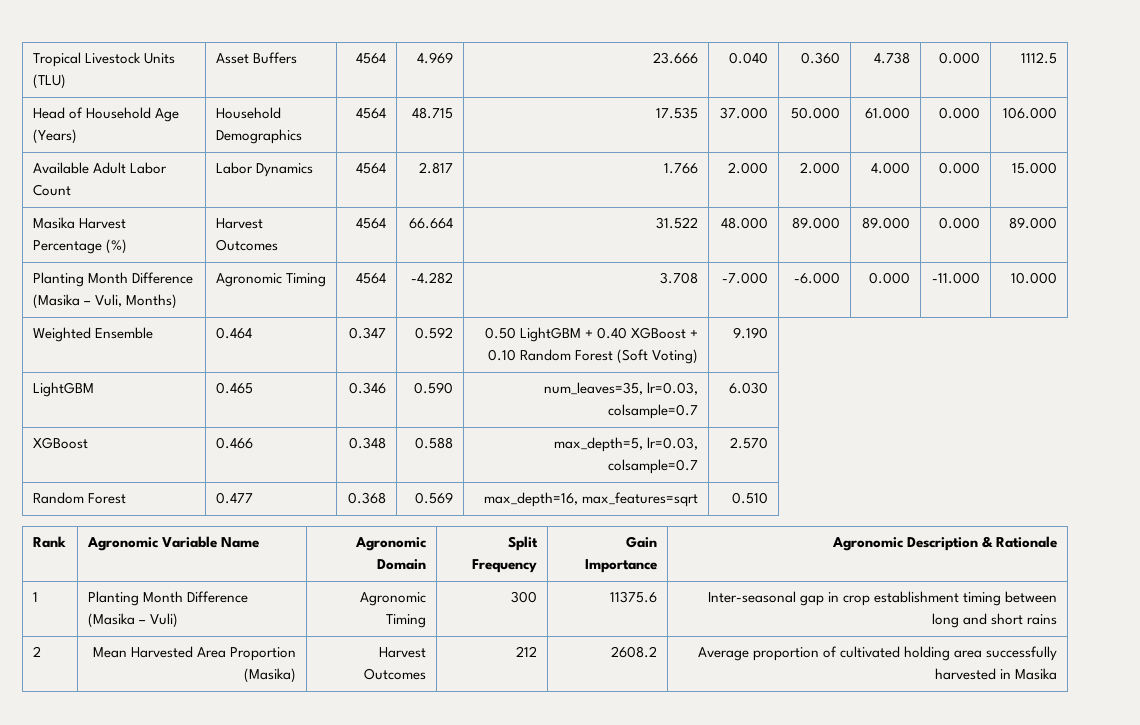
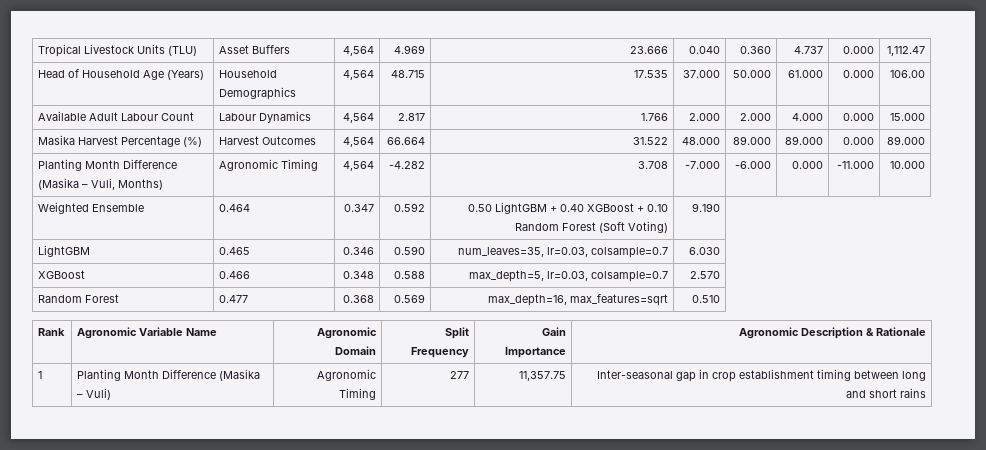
[356,53,387,64] 4564 -> [342,46,374,56] 4,564
[874,52,911,64] [939,52,981,64] [1021,52,1058,64] 4.738 | 0.000 | 1112.5 -> [793,46,823,54] [842,46,874,54] [886,46,925,56] 4.737 | 0.000 | 1,112.47
[356,108,387,119] 4564 -> [342,70,374,80] 4,564
[1003,107,1058,119] 106.000 -> [889,70,925,78] 106.00
[129,162,167,174] Labor -> [121,113,159,121] Labour
[215,162,253,174] Labor -> [219,113,257,121] Labour
[356,163,387,174] 4564 -> [342,113,374,123] 4,564
[356,218,387,229] 4564 -> [342,137,374,147] 4,564
[356,273,387,284] 4564 -> [342,161,374,171] 4,564
[511,591,538,603] [610,591,658,603] 300 | 11375.6 -> [449,371,469,379] [518,371,566,381] 277 | 11,357.75
[32,646,41,657] [93,646,297,661] [244,668,297,683] [379,647,427,658] [364,668,427,680] [516,646,538,657] [611,646,658,658] [698,646,1058,661] [935,668,1058,680] // 2 | Mean Harvested Area Proportion (Masika) | Harvest Outcomes | 212 | 2608.2 | Average proportion of cultivated holding area successfully harvested in Masika -> (926, 393) none

